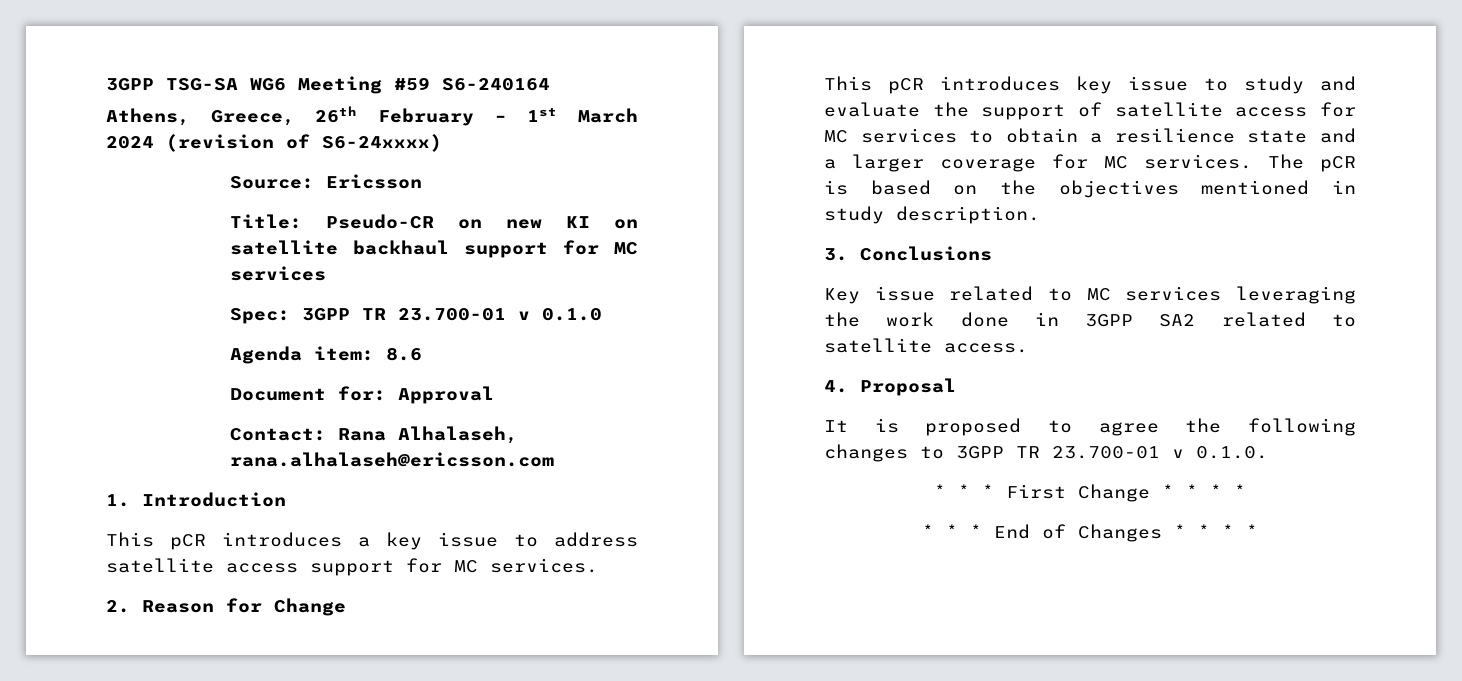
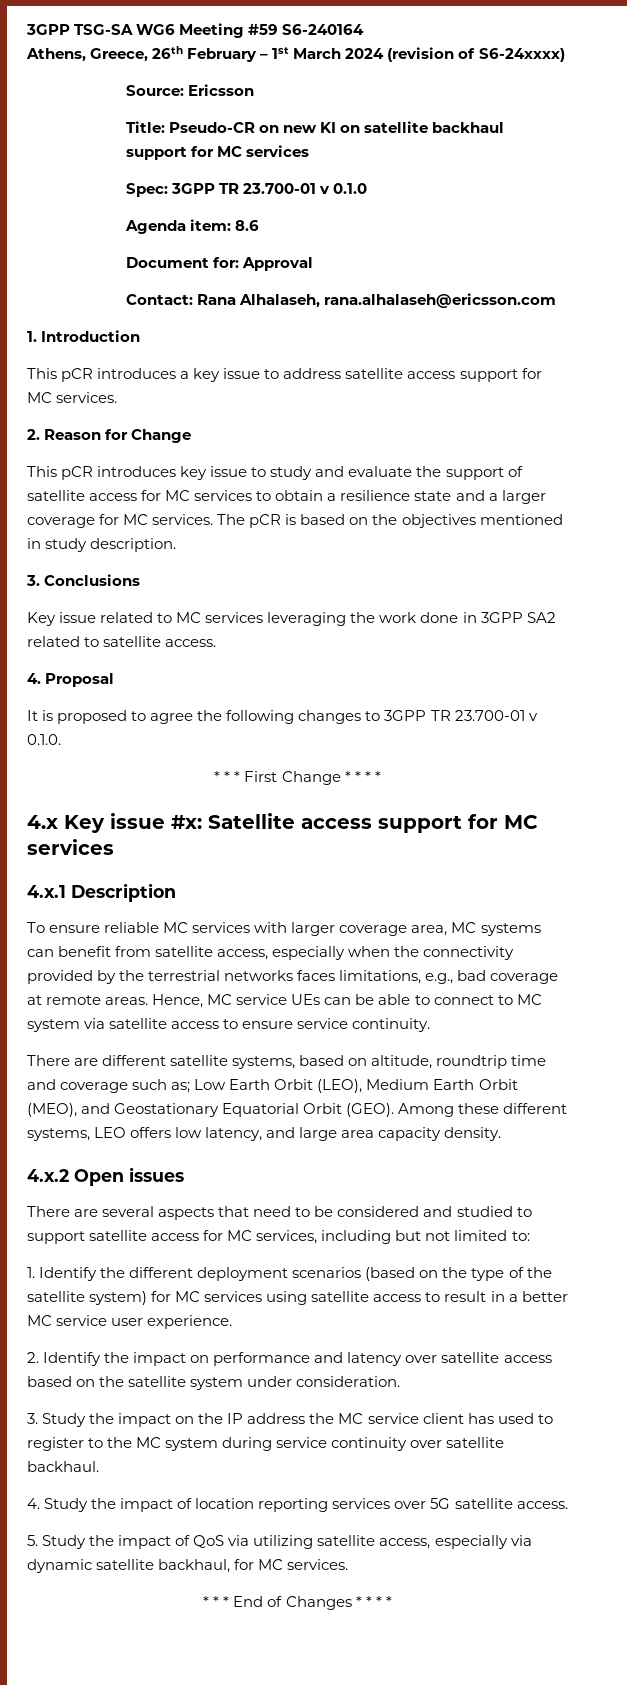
(1246, 491) none -> [27,813,538,833] [27,839,114,855] [27,883,176,902] [27,922,541,936] [27,946,515,960] [27,970,559,984] [27,994,542,1008] [27,1018,431,1032] [27,1055,547,1069] [27,1079,518,1093] [27,1103,568,1117] [27,1127,502,1141] [27,1167,184,1186] [27,1206,532,1220] [27,1230,530,1244] [27,1267,552,1281] [27,1291,568,1305] [27,1315,233,1329] [27,1352,552,1366] [27,1376,401,1390] [27,1413,553,1427] [27,1437,505,1451] [27,1461,99,1472] [27,1498,568,1512] [27,1535,532,1549] [27,1559,349,1573] // 4.x Key issue #x: Satellite access support for MC services // 4.x.1 Description // To ensure reliable MC services with larger coverage area, MC systems can benefit from satellite access, especially when the connectivity provided by the terrestrial networks faces limitations, e.g., bad coverage at remote areas. Hence, MC service UEs can be able to connect to MC system via satellite access to ensure service continuity. // There are different satellite systems, based on altitude, roundtrip time and coverage such as; Low Earth Orbit (LEO), Medium Earth Orbit (MEO), and Geostationary Equatorial Orbit (GEO). Among these different systems, LEO offers low latency, and large area capacity density. // 4.x.2 Open issues // There are several aspects that need to be considered and studied to support satellite access for MC services, including but not limited to: // 1. Identify the different deployment scenarios (based on the type of the satellite system) for MC services using satellite access to result in a better MC service user experience. // 2. Identify the impact on performance and latency over satellite access based on the satellite system under consideration. // 3. Study the impact on the IP address the MC service client has used to register to the MC system during service continuity over satellite backhaul. // 4. Study the impact of location reporting services over 5G satellite access. // 5. Study the impact of QoS via utilizing satellite access, especially via dynamic satellite backhaul, for MC services.

